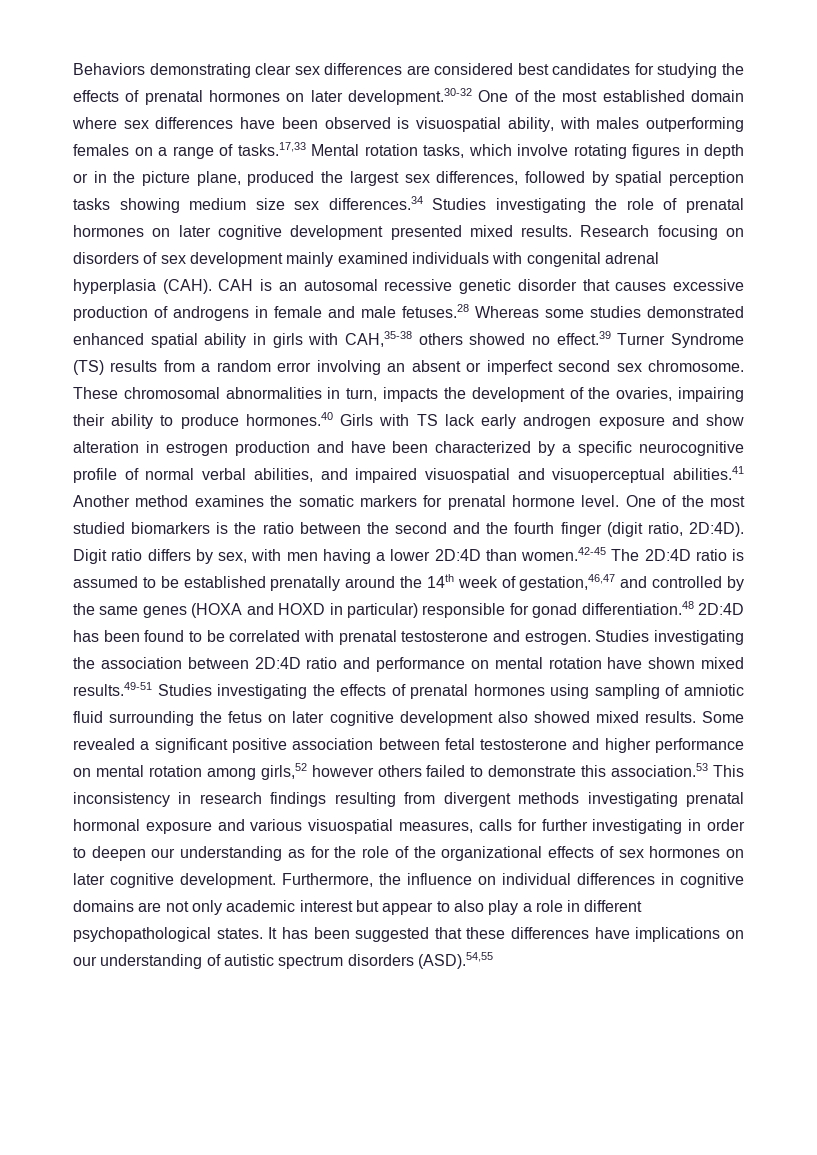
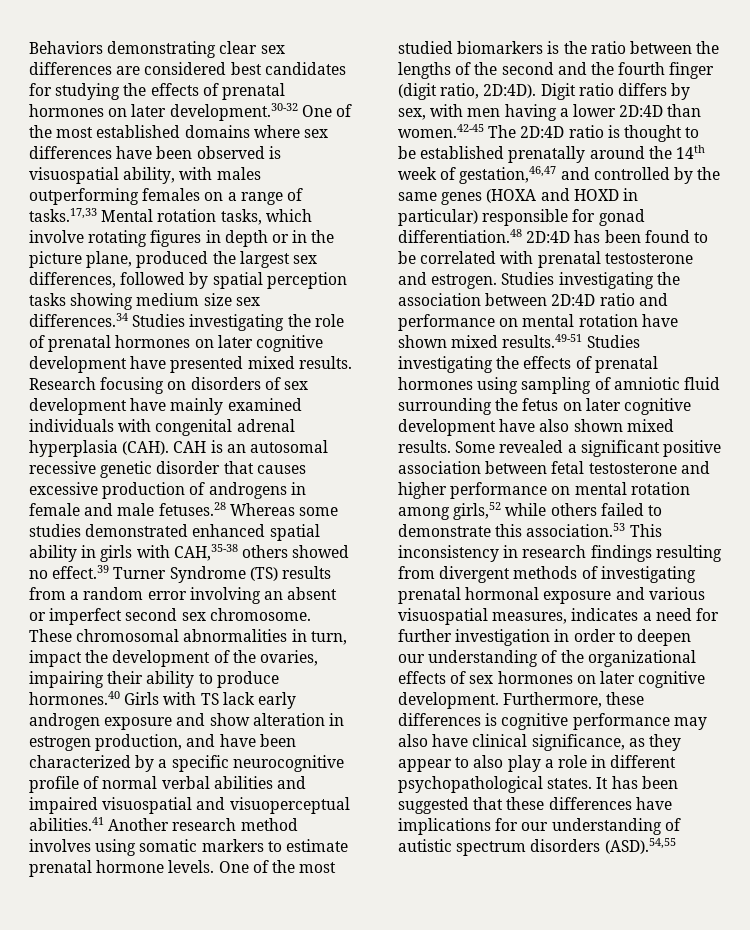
[691,90,744,102] domain -> [184,125,250,138] domains
(384, 232) none -> [130,356,167,369] have
(283, 259) none -> [130,398,167,411] have
[383,387,439,402] impacts -> [29,650,82,667] impact
[234,441,310,456] production -> [95,734,183,751] production,
[253,468,313,482] abilities, -> [213,776,273,789] abilities
[135,495,443,507] method examines the somatic markers for -> [172,818,298,831] [29,839,348,856] research method involves using somatic markers to estimate
[581,495,620,507] level. -> [168,860,215,873] levels.
(389, 528) none -> [398,62,498,79] lengths of the
[73,576,138,588] assumed -> [623,125,682,142] thought
[497,711,590,723] also showed -> [499,419,623,432] have also shown
[311,765,374,777] however -> [505,503,547,516] while
(580, 798) none -> [581,566,598,579] of
[478,819,512,831] calls -> [571,608,692,621] indicates a need
[592,819,683,834] investigating -> [455,629,551,646] investigation
[287,846,390,858] as for the role -> (539, 658) none
[379,873,744,888] [73,900,379,915] the influence on individual differences in cognitive domains are not only academic interest but -> [606,692,645,705] [398,713,707,730] [398,734,681,751] these differences is cognitive performance may also have clinical significance, as they
[725,930,744,939] on -> [495,818,519,831] for

